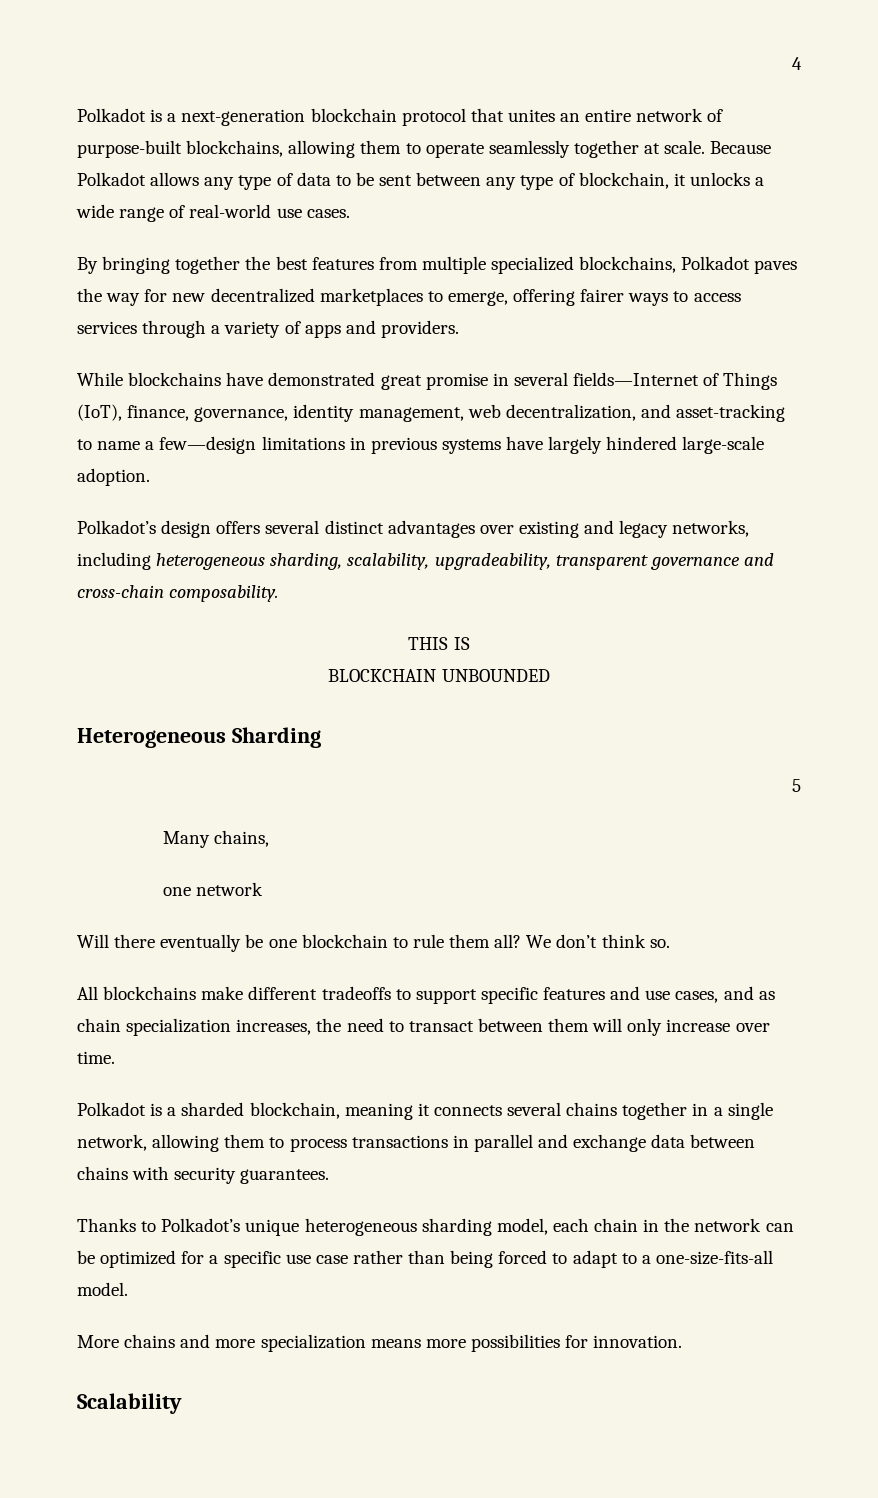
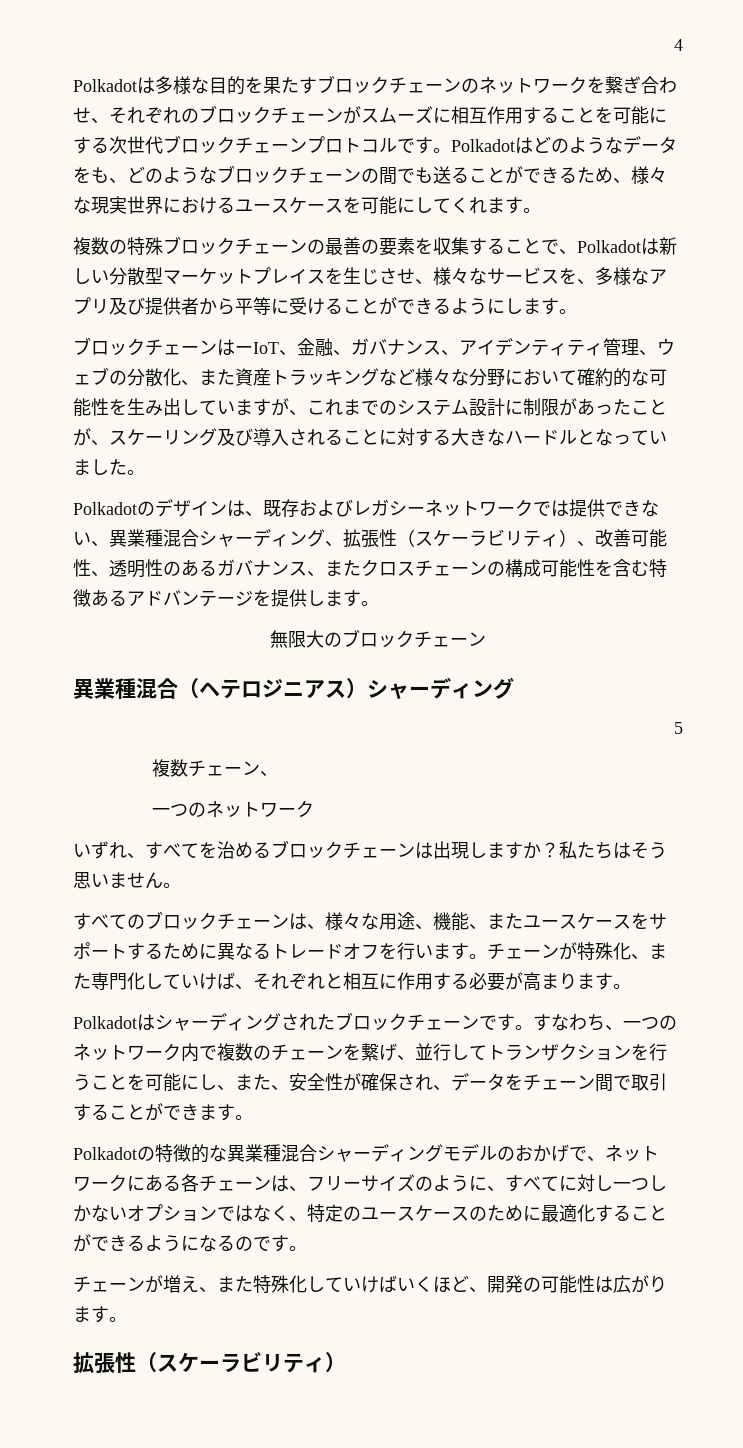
[150,108,724,126] [77,140,772,158] [77,172,765,190] [76,204,350,222] [77,256,798,274] [77,288,741,306] [77,320,459,338] [77,372,778,390] [77,404,786,422] [77,436,765,454] [77,468,150,486] [77,520,750,538] [77,552,774,570] [77,585,279,602] [408,637,470,650] [328,669,550,682] [77,727,321,748] [792,779,801,792] [162,830,270,848] [162,882,264,896] [77,934,670,952] [77,986,775,1004] [77,1018,770,1036] [77,1051,115,1064] [77,1102,773,1120] [77,1134,756,1152] [77,1166,330,1184] [77,1218,794,1236] [77,1250,773,1268] [77,1282,128,1296] [77,1334,683,1352] [77,1393,182,1414] is a next-generation blockchain protocol that unites an entire network of purpose-built blockchains, allowing them to operate seamlessly together at scale. Because Polkadot allows any type of data to be sent between any type of blockchain, it unlocks a wide range of real-world use cases. // By bringing together the best features from multiple specialized blockchains, Polkadot paves the way for new decentralized marketplaces to emerge, offering fairer ways to access services through a variety of apps and providers. // While blockchains have demonstrated great promise in several fields—Internet of Things (IoT), finance, governance, identity management, web decentralization, and asset-tracking to name a few—design limitations in previous systems have largely hindered large-scale adoption. // Polkadot’s design offers several distinct advantages over existing and legacy networks, including heterogeneous sharding, scalability, upgradeability, transparent governance and cross-chain composability. // THIS IS // BLOCKCHAIN UNBOUNDED // Heterogeneous Sharding // 5 // Many chains, // one network // Will there eventually be one blockchain to rule them all? We don’t think so. // All blockchains make different tradeoffs to support specific features and use cases, and as chain specialization increases, the need to transact between them will only increase over time. // Polkadot is a sharded blockchain, meaning it connects several chains together in a single network, allowing them to process transactions in parallel and exchange data between chains with security guarantees. // Thanks to Polkadot’s unique heterogeneous sharding model, each chain in the network can be optimized for a specific use case rather than being forced to adapt to a one-size-fits-all model. // More chains and more specialization means more possibilities for innovation. // Scalability -> [137,75,677,95] [73,105,667,125] [73,135,677,154] [73,165,667,185] [73,196,541,215] [73,236,677,256] [73,267,667,286] [73,297,577,315] [73,337,675,356] [73,367,667,387] [73,398,667,417] [73,428,667,446] [73,459,145,475] [73,499,659,517] [73,529,667,548] [73,559,667,578] [73,589,379,607] [270,629,486,648] [73,677,514,699] [674,722,683,734] [152,759,279,777] [152,800,315,818] [73,840,667,859] [73,872,181,889] [73,911,667,931] [73,942,667,960] [73,972,631,991] [73,1012,677,1031] [73,1043,667,1062] [73,1073,667,1092] [73,1103,253,1121] [73,1144,659,1163] [73,1174,667,1192] [73,1204,667,1222] [73,1234,307,1252] [73,1275,667,1294] [73,1306,127,1323] [73,1352,346,1374] は多様な目的を果たすブロックチェーンのネットワークを繋ぎ合わせ、それぞれのブロックチェーンがスムーズに相互作用することを可能にする次世代ブロックチェーンプロトコルです。Polkadotはどのようなデータをも、どのようなブロックチェーンの間でも送ることができるため、様々な現実世界におけるユースケースを可能にしてくれます。 // 複数の特殊ブロックチェーンの最善の要素を収集することで、Polkadotは新しい分散型マーケットプレイスを生じさせ、様々なサービスを、多様なアプリ及び提供者から平等に受けることができるようにします。 // ブロックチェーンはーIoT、金融、ガバナンス、アイデンティティ管理、ウェブの分散化、また資産トラッキングなど様々な分野において確約的な可能性を生み出していますが、これまでのシステム設計に制限があったことが、スケーリング及び導入されることに対する大きなハードルとなっていました。 // Polkadotのデザインは、既存およびレガシーネットワークでは提供できない、異業種混合シャーディング、拡張性（スケーラビリティ）、改善可能性、透明性のあるガバナンス、またクロスチェーンの構成可能性を含む特徴あるアドバンテージを提供します。 // 無限大のブロックチェーン // 異業種混合（ヘテロジニアス）シャーディング // 5 // 複数チェーン、 // 一つのネットワーク // いずれ、すべてを治めるブロックチェーンは出現しますか？私たちはそう思いません。 // すべてのブロックチェーンは、様々な用途、機能、またユースケースをサポートするために異なるトレードオフを行います。チェーンが特殊化、また専門化していけば、それぞれと相互に作用する必要が高まります。 // Polkadotはシャーディングされたブロックチェーンです。すなわち、一つのネットワーク内で複数のチェーンを繋げ、並行してトランザクションを行うことを可能にし、また、安全性が確保され、データをチェーン間で取引することができます。 // Polkadotの特徴的な異業種混合シャーディングモデルのおかげで、ネットワークにある各チェーンは、フリーサイズのように、すべてに対し一つしかないオプションではなく、特定のユースケースのために最適化することができるようになるのです。 // チェーンが増え、また特殊化していけばいくほど、開発の可能性は広がります。 // 拡張性（スケーラビリティ）

